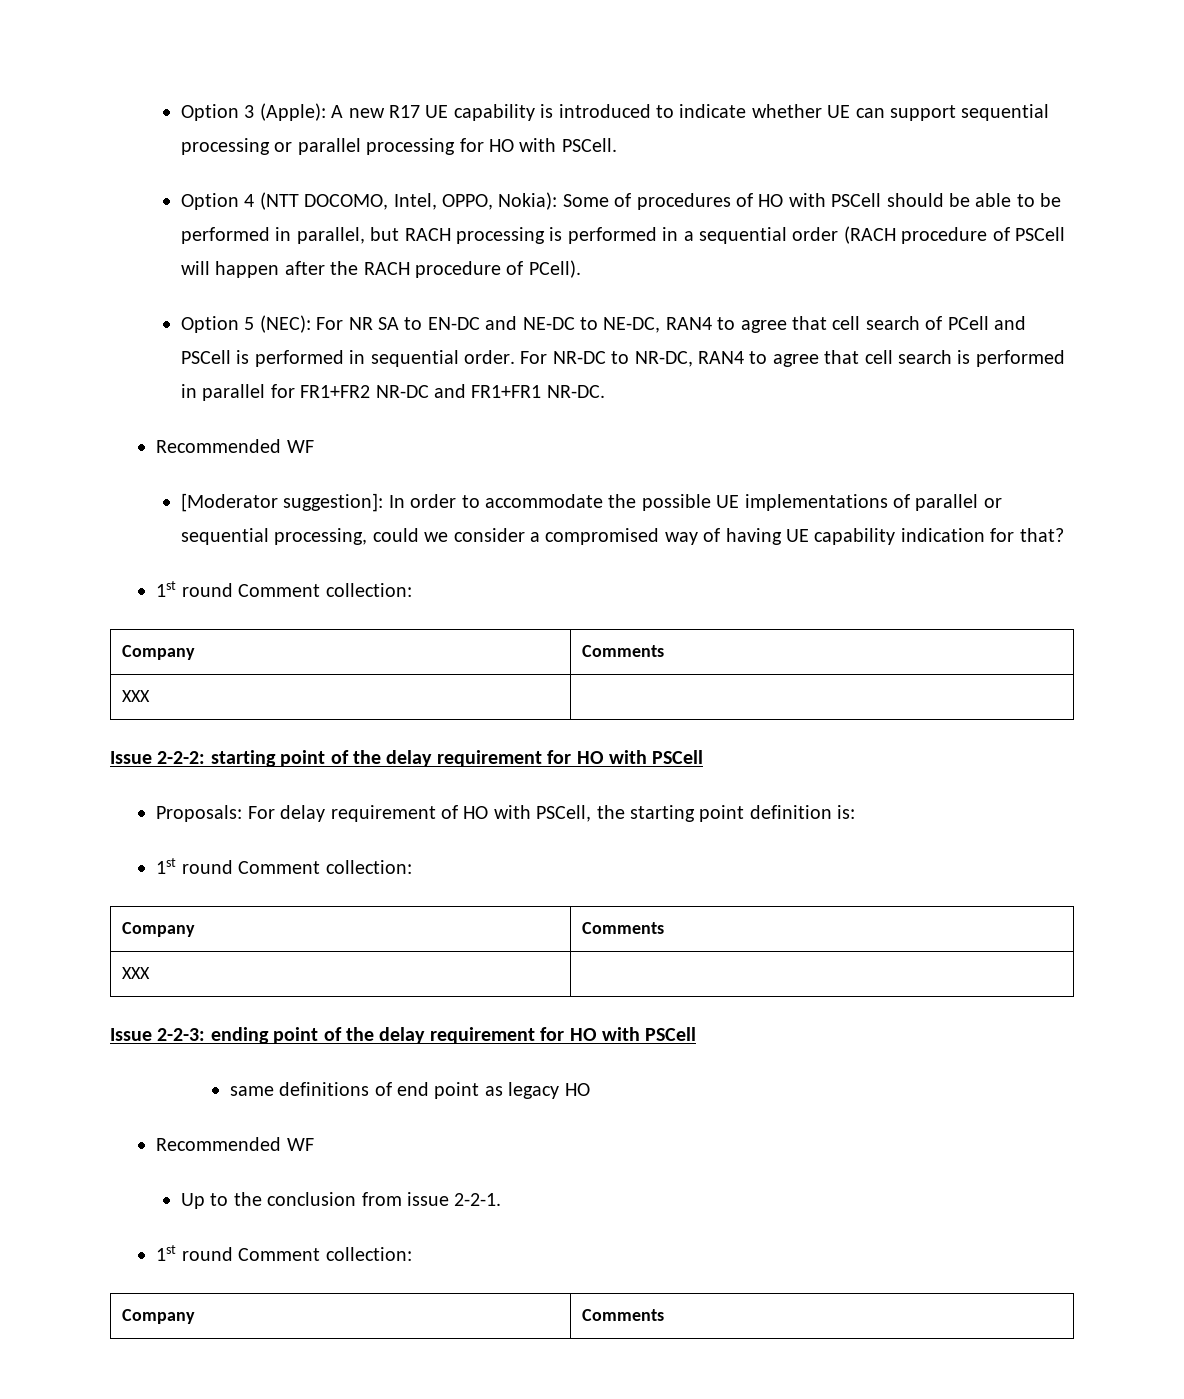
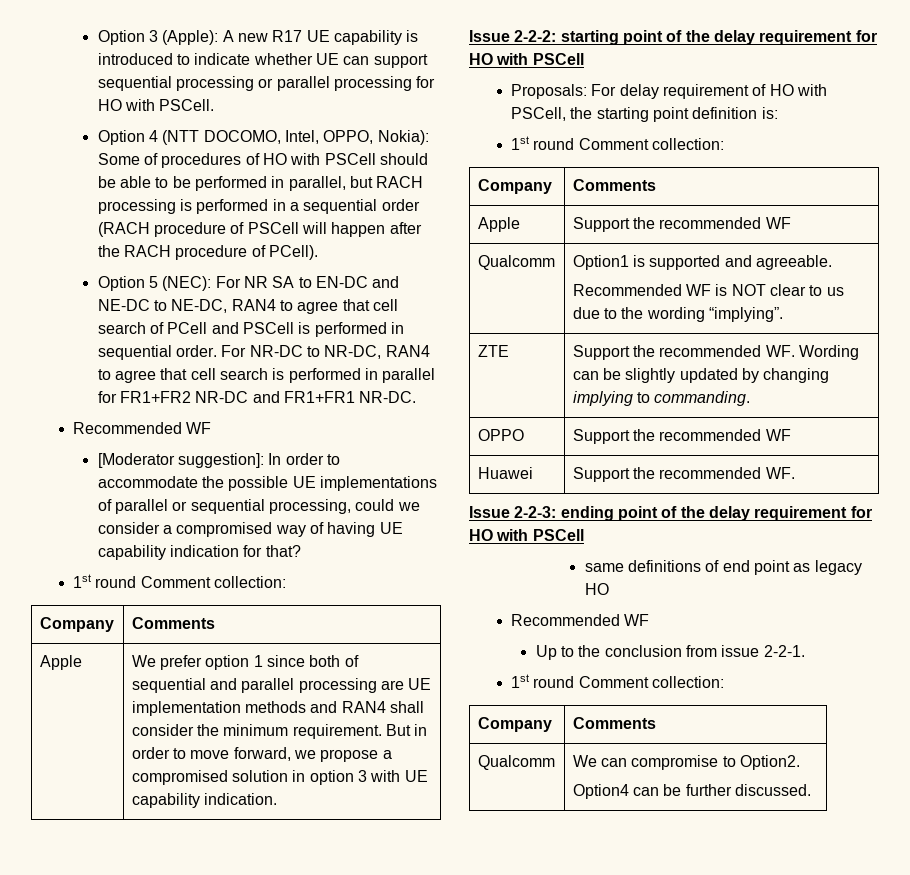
[121,690,150,702] XXX | -> [39,655,82,670] [131,655,359,670] [131,678,432,693] [131,701,424,716] [131,724,428,739] [131,747,392,762] [131,770,428,785] [131,793,278,808] Apple | We prefer option 1 since both of sequential and parallel processing are UE implementation methods and RAN4 shall consider the minimum requirement. But in order to move forward, we propose a compromised solution in option 3 with UE capability indication.
[121,967,150,979] XXX | -> [477,217,520,232] [572,217,791,232] [477,255,555,270] [572,255,832,270] [572,284,844,296] [572,307,783,322] [477,345,509,357] [572,345,859,360] [572,368,830,383] [572,391,751,406] [477,429,524,441] [572,429,791,444] [477,467,533,479] [572,467,795,482] Apple | Support the recommended WF // Qualcomm | Option1 is supported and agreeable. // Recommended WF is NOT clear to us due to the wording “implying”. // ZTE | Support the recommended WF. Wording can be slightly updated by changing implying to commanding. // OPPO | Support the recommended WF // Huawei | Support the recommended WF.
(664, 1315) none -> [477,755,555,770] [572,755,800,770] [572,784,811,799] // Qualcomm | We can compromise to Option2. // Option4 can be further discussed.

